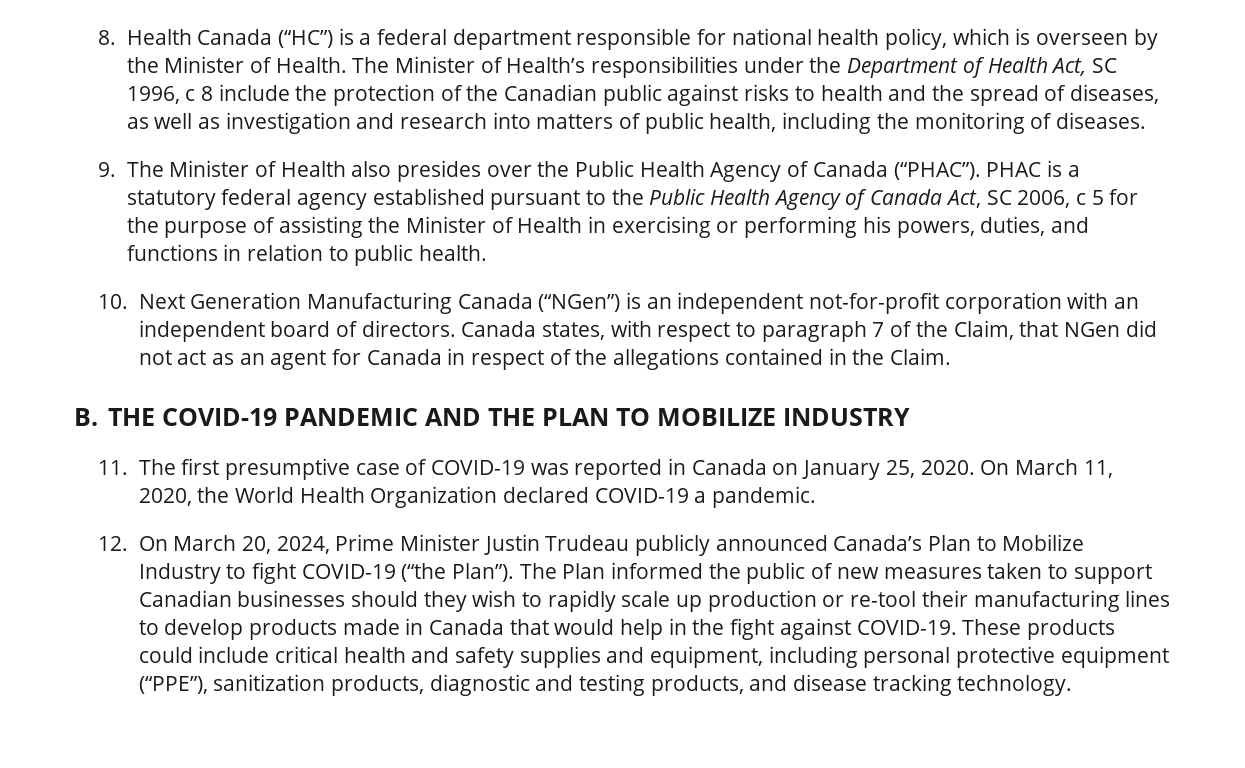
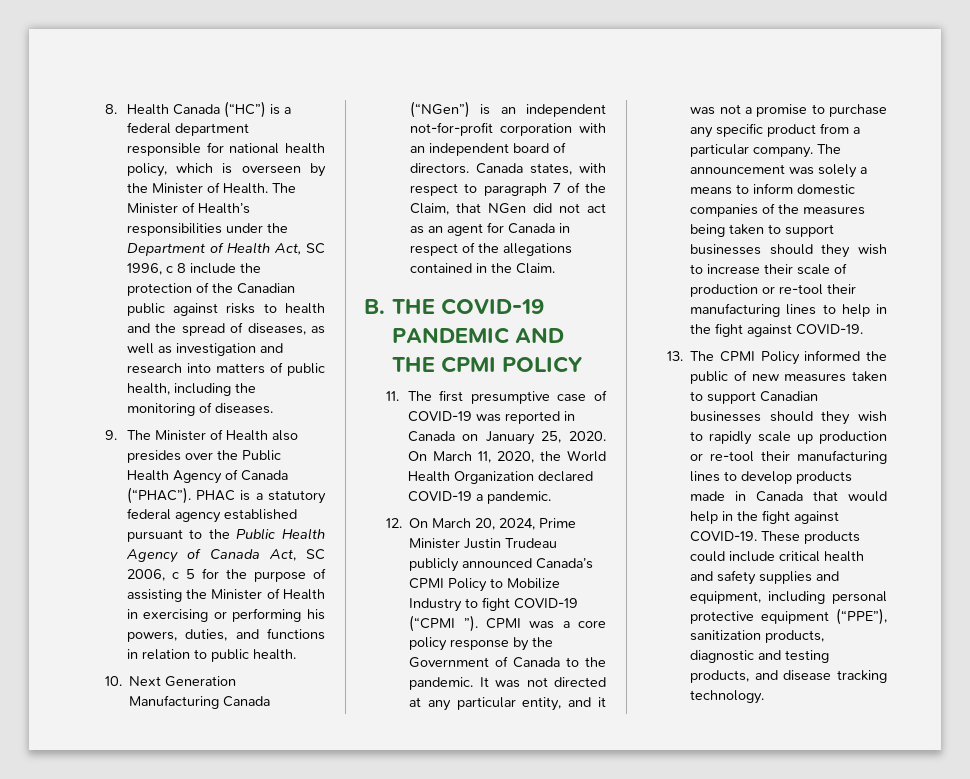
[542,408,911,426] PLAN TO MOBILIZE INDUSTRY -> [441,356,583,373] CPMI POLICY
[928,535,972,551] Plan -> [409,578,488,592] CPMI Policy
[401,563,606,582] (“the Plan”). The Plan -> [409,615,606,632] [409,637,554,651] [409,656,606,668] [409,677,606,690] [409,697,606,711] [690,104,887,117] [690,123,861,138] [690,144,842,158] [690,164,868,178] [690,183,856,195] [690,203,866,217] [690,224,835,237] [690,244,887,258] [690,263,848,275] [690,284,857,297] [690,303,887,317] [690,323,864,337] [666,351,800,365] (“CPMI ”). CPMI was a core policy response by the Government of Canada to the pandemic. It was not directed at any particular entity, and it was not a promise to purchase any specific product from a particular company. The announcement was solely a means to inform domestic companies of the measures being taken to support businesses should they wish to increase their scale of production or re-tool their manufacturing lines to help in the fight against COVID-19. // 13. The CPMI Policy

